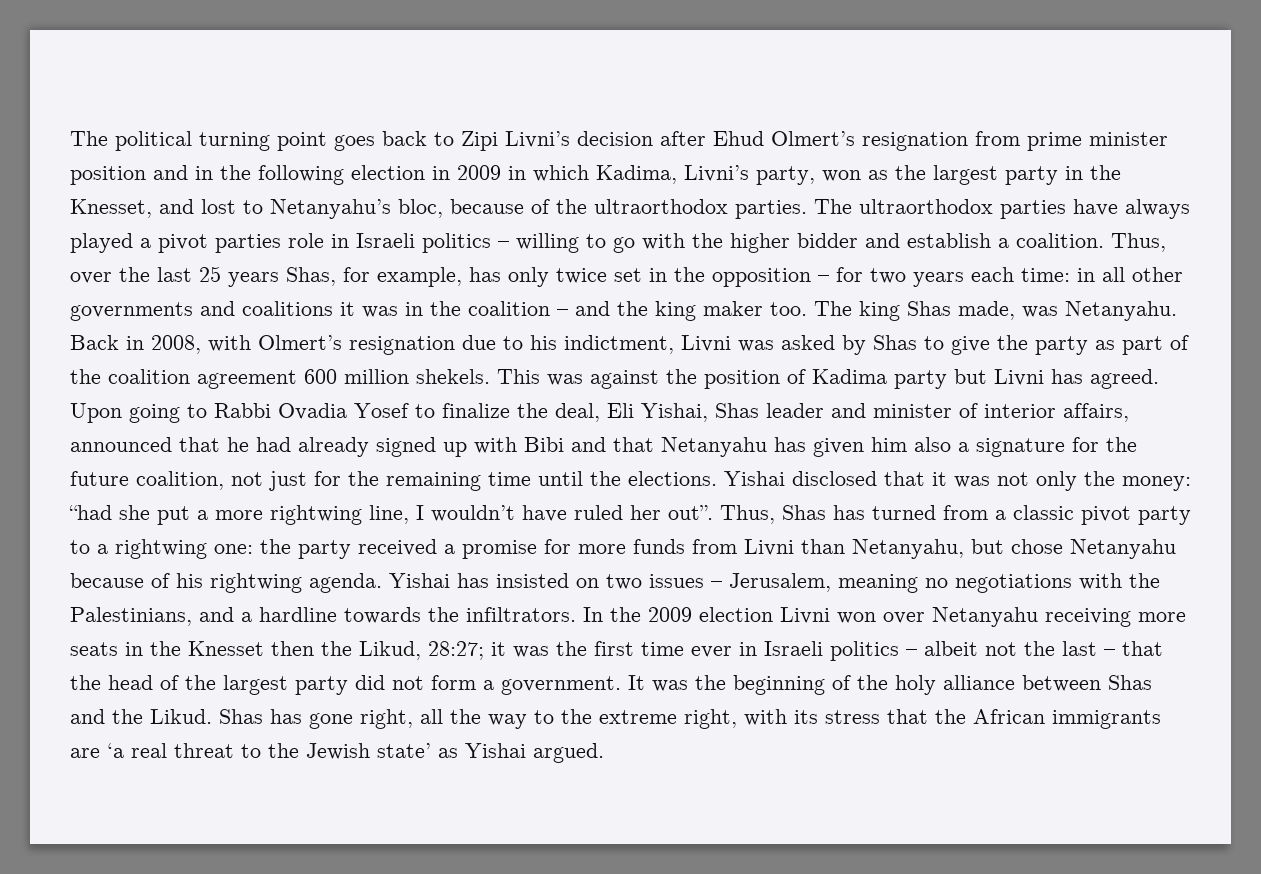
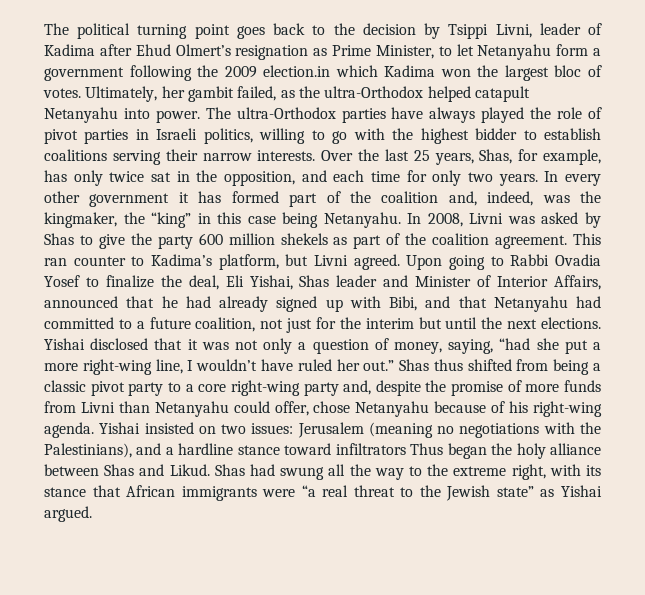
[461,131,1168,151] [70,165,1121,185] [70,199,993,219] Zipi Livni’s decision after Ehud Olmert’s resignation from prime minister position and in the following election in 2009 in which Kadima, Livni’s party, won as the largest party in the Knesset, and lost to Netanyahu’s bloc, because of the ultraorthodox parties. The ultraorthodox -> [333,23,602,39] [44,44,601,60] [44,65,603,81] [43,86,530,102] [44,107,336,123] the decision by Tsippi Livni, leader of Kadima after Ehud Olmert’s resignation as Prime Minister, to let Netanyahu form a government following the 2009 election.in which Kadima won the largest bloc of votes. Ultimately, her gambit failed, as the ultra-Orthodox helped catapult Netanyahu into power. The ultra-Orthodox
[140,238,151,248] a -> [530,107,603,119] the role of
[288,233,509,253] role in Israeli politics – -> [135,128,253,144] in Israeli politics,
[730,233,1166,253] [70,272,112,284] higher bidder and establish a coalition. Thus, over -> [420,128,601,144] [44,149,354,165] highest bidder to establish coalitions serving their narrow interests. Over
[228,272,279,287] years -> [434,153,474,165] years,
[614,267,1183,287] [70,301,1177,321] [70,335,674,355] set in the opposition – for two years each time: in all other governments and coalitions it was in the coalition – and the king maker too. The king Shas made, was Netanyahu. Back in 2008, with Olmert’s resignation due to his indictment, -> [151,170,602,186] [44,191,602,207] [44,212,463,228] sat in the opposition, and each time for only two years. In every other government it has formed part of the coalition and, indeed, was the kingmaker, the “king” in this case being Netanyahu. In 2008,
(1088, 345) none -> [198,233,328,245] 600 million shekels
[197,369,947,389] agreement 600 million shekels. This was against the position of Kadima party -> [495,233,602,249] [44,254,279,270] agreement. This ran counter to Kadima’s platform,
[1051,369,1083,384] has -> (348, 260) none
[873,403,1129,422] minister of interior affairs, -> [415,275,601,290] Minister of Interior Affairs,
[524,437,564,452] Bibi -> [389,296,417,311] Bibi,
[774,437,1137,457] has given him also a signature for the -> [576,296,601,308] [44,317,145,329] had committed to a
[386,472,531,491] remaining time -> [365,317,442,329] interim but
(621, 478) none -> [507,319,538,329] next
[1084,471,1191,491] the money: -> [298,338,494,354] a question of money, saying,
[270,505,362,525] rightwing -> [82,359,152,375] right-wing
[668,505,988,524] out”. Thus, Shas has turned from -> [363,359,590,375] out.” Shas thus shifted from being
[115,539,571,559] rightwing one: the party received a promise for -> [198,380,522,396] core right-wing party and, despite the promise of
[852,539,1004,559] Netanyahu, but -> [154,401,309,417] Netanyahu could offer,
[210,573,302,593] rightwing -> [533,401,603,417] right-wing
[457,573,489,588] has -> (141, 428) none
[649,573,918,593] issues – Jerusalem, meaning -> [251,422,433,438] issues: Jerusalem (meaning
[70,607,192,626] Palestinians, -> [44,443,132,458] Palestinians),
[344,607,1186,627] [70,641,1163,661] [70,675,851,695] towards the infiltrators. In the 2009 election Livni won over Netanyahu receiving more seats in the Knesset then the Likud, 28:27; it was the first time ever in Israeli politics – albeit not the last – that the head of the largest party did not form a government. It was the beginning of -> [237,443,487,459] stance toward infiltrators Thus began
[112,709,143,724] the -> (165, 470) none
[270,709,413,729] has gone right, -> [250,464,325,480] had swung
[825,709,1161,729] [70,743,124,758] stress that the African immigrants are ‘a -> [44,485,316,501] stance that African immigrants were “a
[377,743,431,758] state’ -> [496,486,534,497] state”

